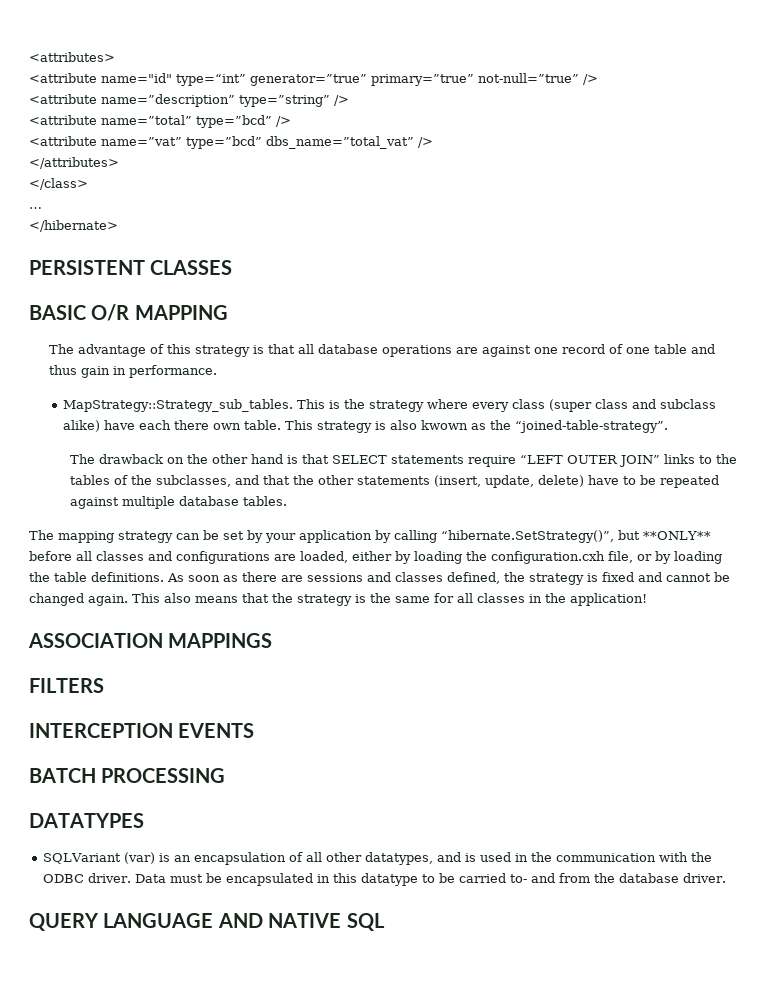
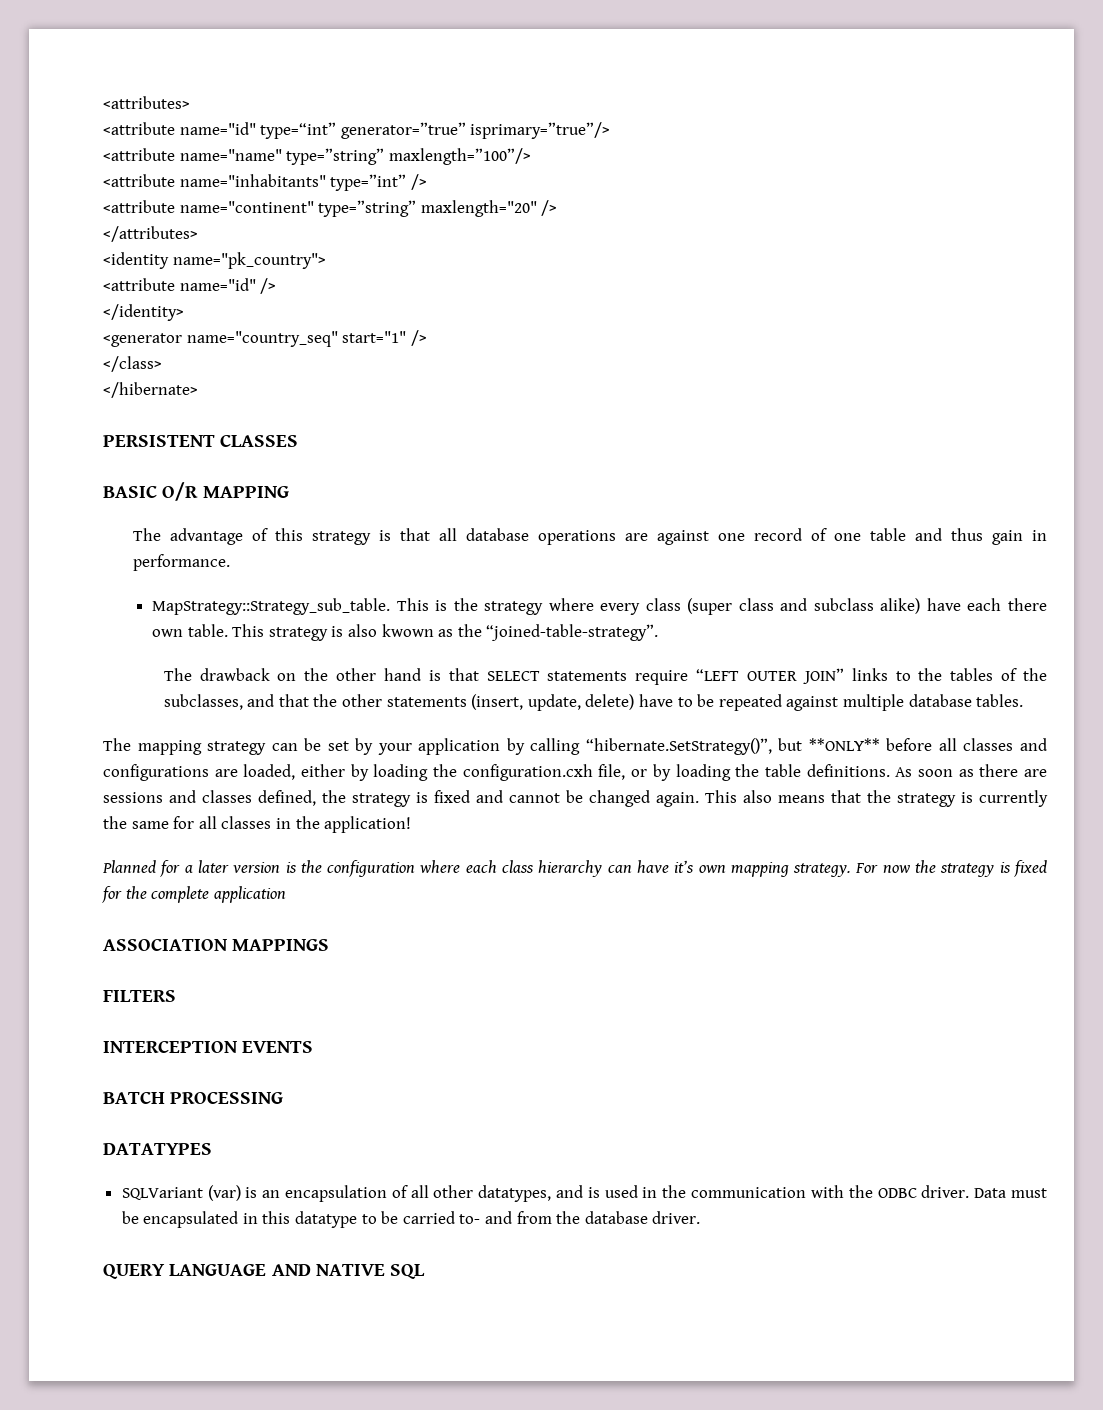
[371,73,598,86] [29,94,349,107] [29,115,291,128] [29,136,433,149] [29,157,119,169] primary=”true” not-null=”true” /> // <attribute name=”description” type=”string” /> // <attribute name=”total” type=”bcd” /> // <attribute name=”vat” type=”bcd” dbs_name=”total_vat” /> // </attributes> -> [470,122,611,139] [103,148,531,165] [103,174,427,191] [103,200,558,217] [103,226,198,242] [103,252,326,269] [103,278,277,294] [103,304,184,321] [103,330,427,347] isprimary=”true”/> // <attribute name="name" type=”string” maxlength=”100”/> // <attribute name="inhabitants" type=”int” /> // <attribute name="continent" type=”string” maxlength="20" /> // </attributes> // <identity name="pk_country"> // <attribute name="id" /> // </identity> // <generator name="country_seq" start="1" />
[29,207,42,209] // … -> (162, 364) none
[63,399,294,412] MapStrategy::Strategy_sub_tables. -> [152,598,391,615] MapStrategy::Strategy_sub_table.
(366, 598) none -> [979,790,1048,807] currently
(647, 599) none -> [102,860,1048,877] [102,886,286,903] // Planned for a later version is the configuration where each class hierarchy can have it’s own mapping strategy. For now the strategy is fixed for the complete application

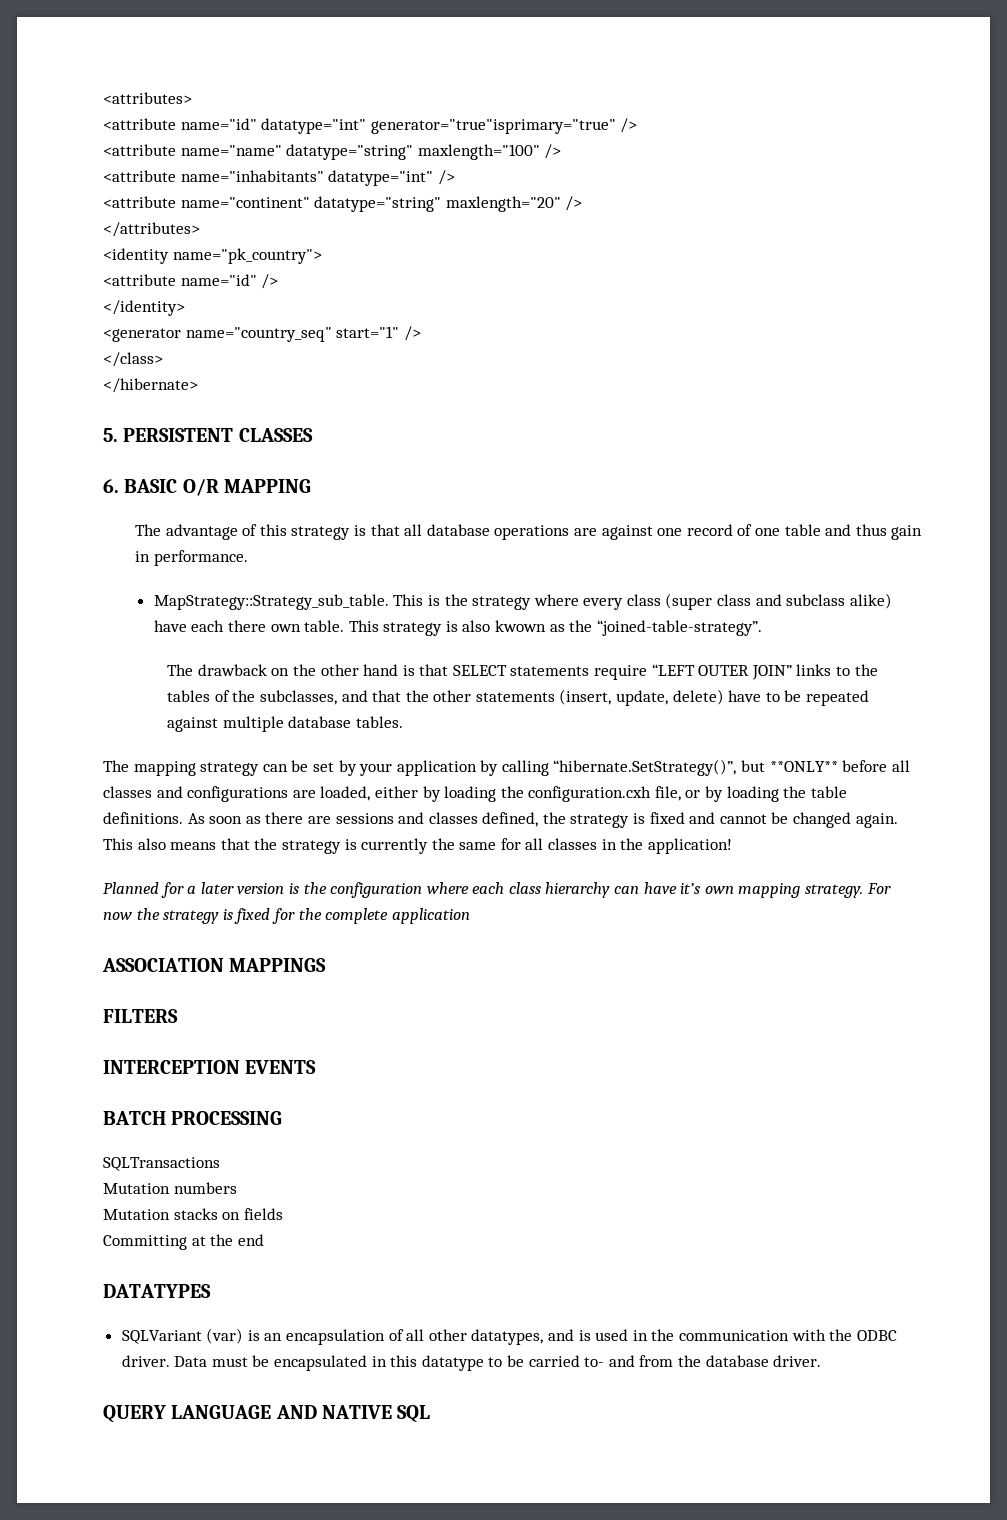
[260,122,611,139] type=“int” generator=”true” isprimary=”true”/> -> [261,118,638,134] datatype="int" generator="true"isprimary="true" />
[286,148,531,165] type=”string” maxlength=”100”/> -> [286,144,562,160] datatype="string" maxlength="100" />
[330,174,407,191] type=”int” -> [328,170,434,186] datatype="int"
[318,200,417,217] type=”string” -> [314,196,442,212] datatype="string"
(198, 390) none -> [103,428,118,442] 5.
(299, 440) none -> [103,479,119,493] 6.
(284, 1097) none -> [103,1157,220,1171] [103,1182,237,1194] [103,1208,283,1220] [103,1234,264,1250] // SQLTransactions // Mutation numbers // Mutation stacks on fields // Committing at the end

